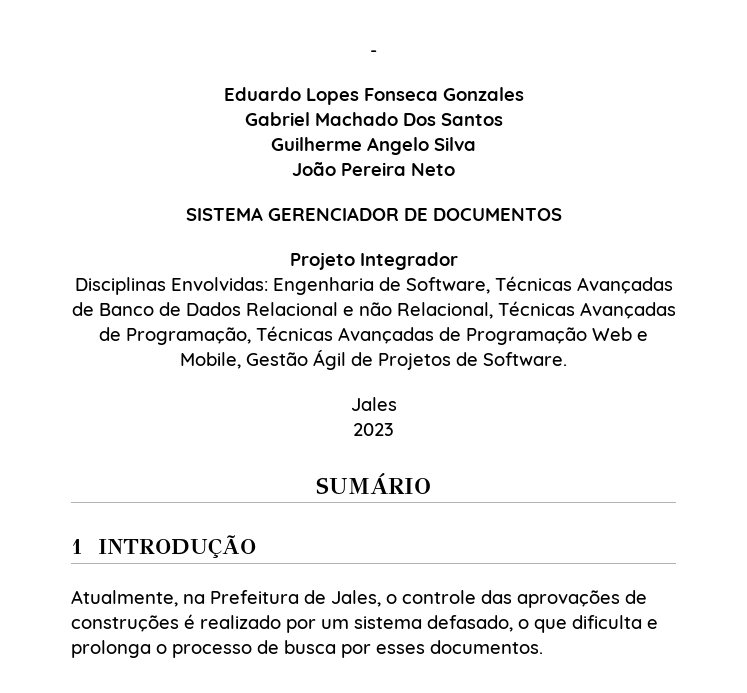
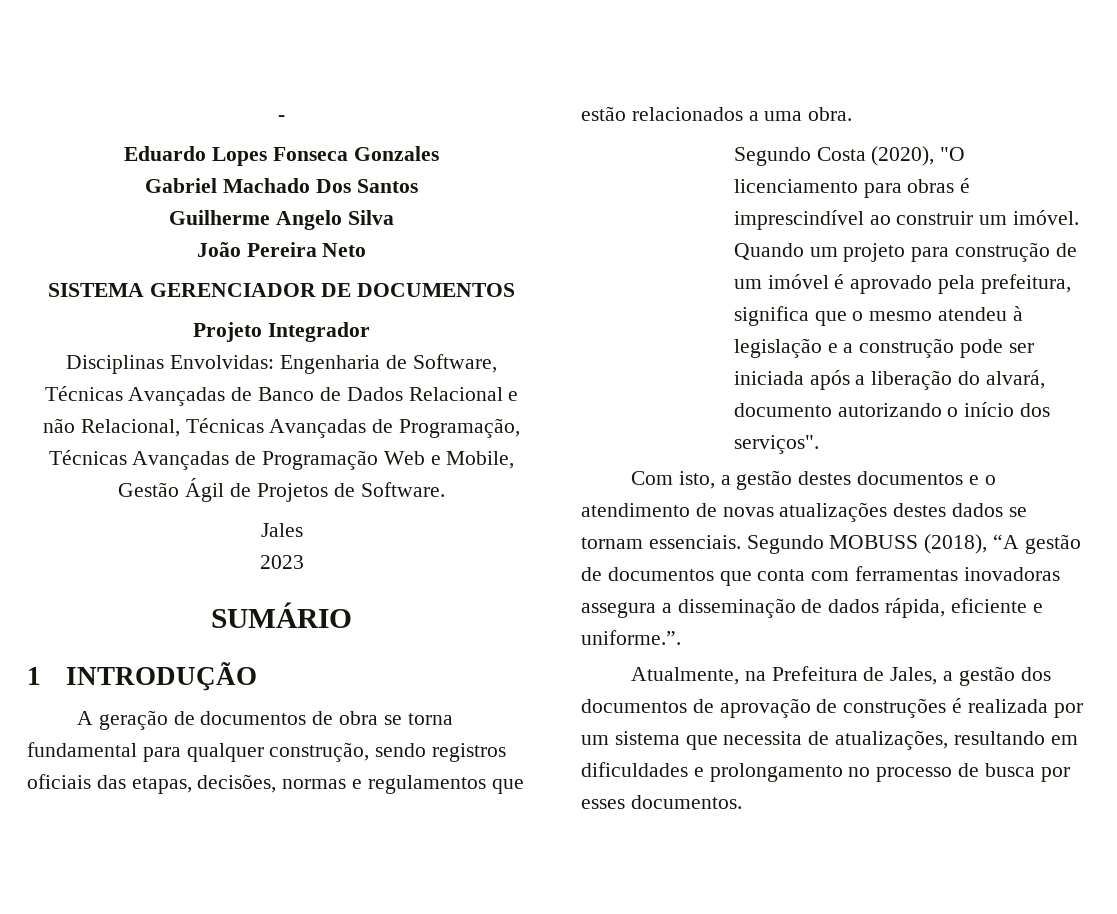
(257, 547) none -> [77,710,453,730] [27,742,507,762] [27,774,524,794] [581,106,853,121] [733,146,966,166] [733,178,971,198] [733,210,1079,230] [733,242,1077,262] [733,274,1071,294] [733,306,1023,326] [733,338,1034,358] [733,370,1045,390] [733,402,1050,417] [733,435,819,454] [631,470,996,490] [581,502,1027,522] [581,534,1081,554] [581,566,1060,586] [581,598,1043,618] [581,630,681,645] // A geração de documentos de obra se torna fundamental para qualquer construção, sendo registros oficiais das etapas, decisões, normas e regulamentos que estão relacionados a uma obra. // Segundo Costa (2020), "O licenciamento para obras é imprescindível ao construir um imóvel. Quando um projeto para construção de um imóvel é aprovado pela prefeitura, significa que o mesmo atendeu à legislação e a construção pode ser iniciada após a liberação do alvará, documento autorizando o início dos serviços". // Com isto, a gestão destes documentos e o atendimento de novas atualizações destes dados se tornam essenciais. Segundo MOBUSS (2018), “A gestão de documentos que conta com ferramentas inovadoras assegura a disseminação de dados rápida, eficiente e uniforme.”.
[386,590,620,608] o controle das aprovações -> [943,666,1051,686] [581,698,811,718] a gestão dos documentos de aprovação
[200,615,281,629] realizado -> [967,699,1048,713] realizada
[427,615,658,633] [71,640,167,658] defasado, o que dificulta e prolonga o -> [685,730,1078,750] [581,762,871,782] que necessita de atualizações, resultando em dificuldades e prolongamento no

